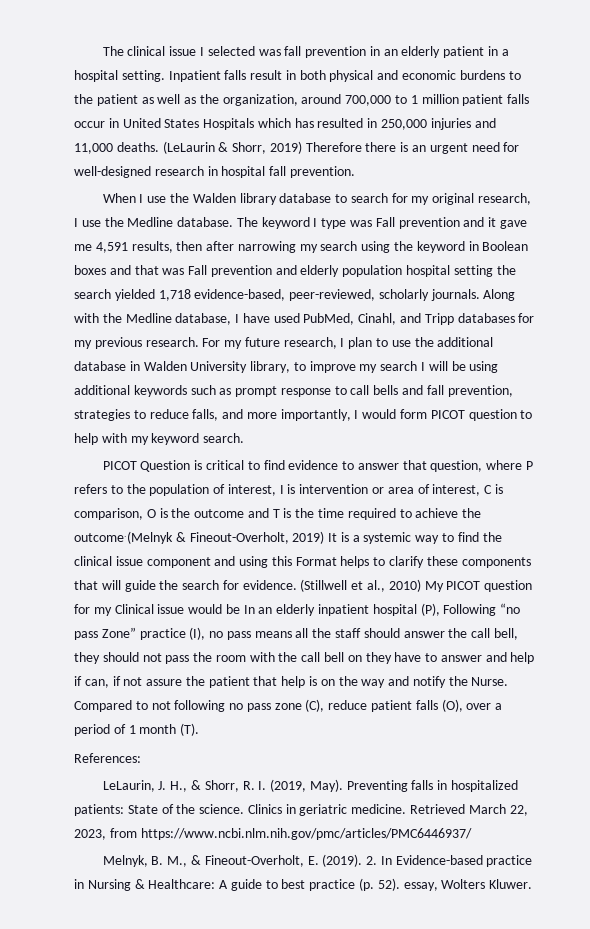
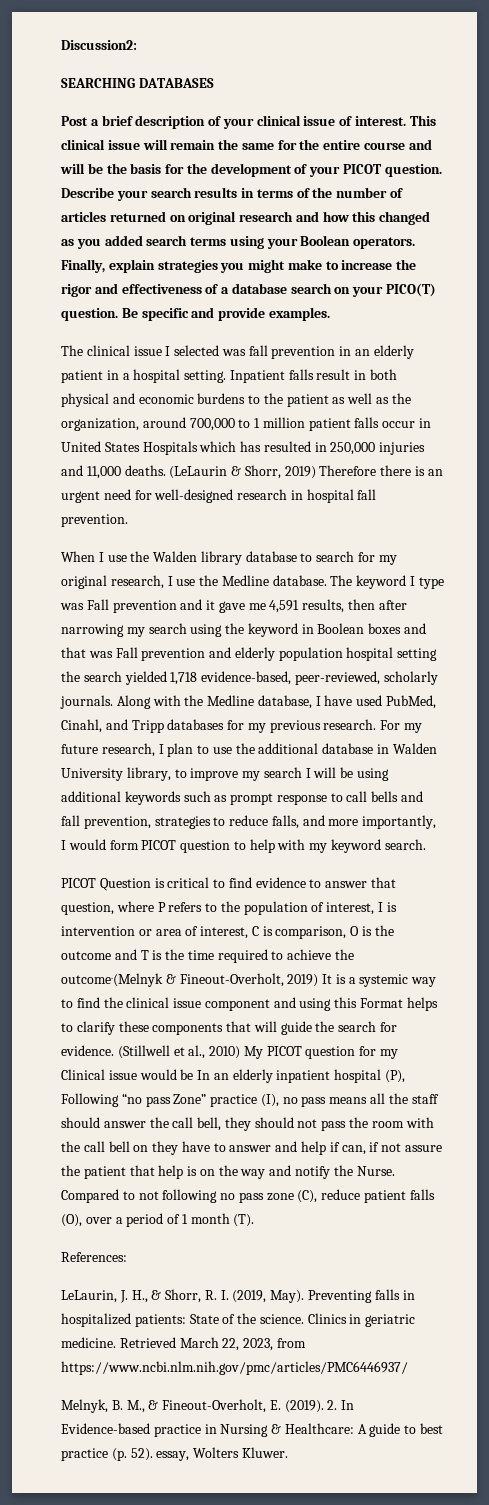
(102, 51) none -> [61,40,137,50] [61,78,214,88] [61,115,436,129] [61,139,432,150] [60,163,442,177] [61,187,404,201] [61,211,431,225] [61,235,416,249] [61,259,417,273] [61,283,437,297] [61,307,330,321] Discussion2: // SEARCHING DATABASES // Post a brief description of your clinical issue of interest. This clinical issue will remain the same for the entire course and will be the basis for the development of your PICOT question. Describe your search results in terms of the number of articles returned on original research and how this changed as you added search terms using your Boolean operators. Finally, explain strategies you might make to increase the rigor and effectiveness of a database search on your PICO(T) question. Be specific and provide examples. //

